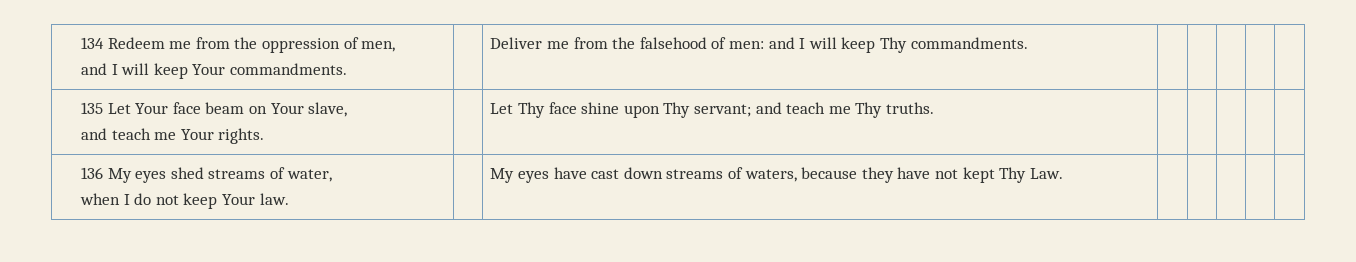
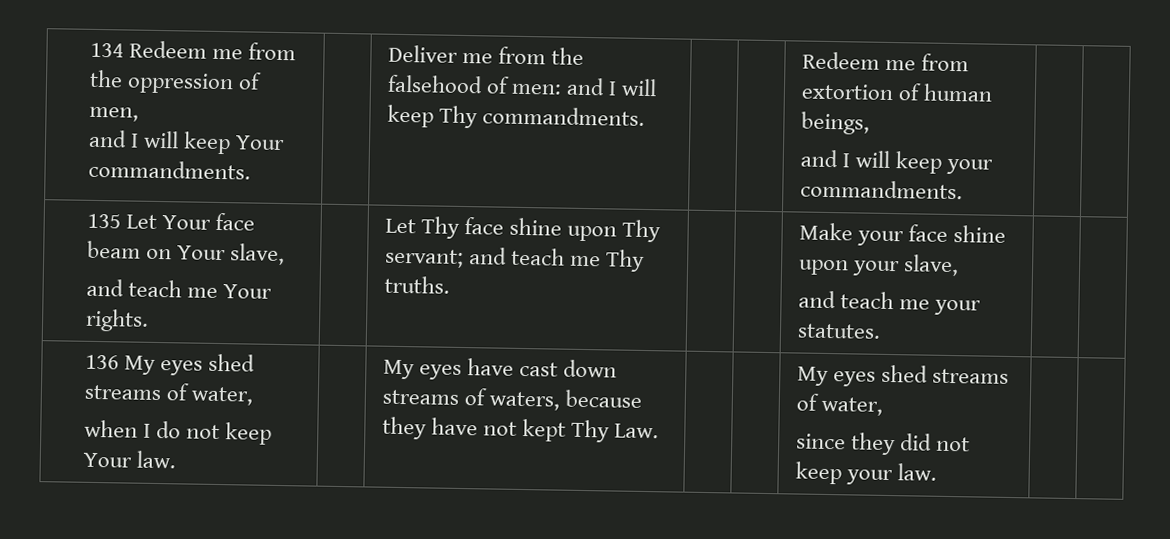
(1028, 43) none -> [801,51,969,72] [800,83,993,102] [800,111,870,135] [799,149,994,175] [799,179,963,200] Redeem me from extortion of human beings, // and I will keep your commandments.
(934, 108) none -> [798,222,1007,247] [797,254,959,277] [797,290,982,316] [796,323,881,339] Make your face shine upon your slave, // and teach me your statutes.
(1063, 173) none -> [796,364,1010,387] [795,393,883,416] [795,432,971,456] [794,461,937,486] My eyes shed streams of water, // since they did not keep your law.

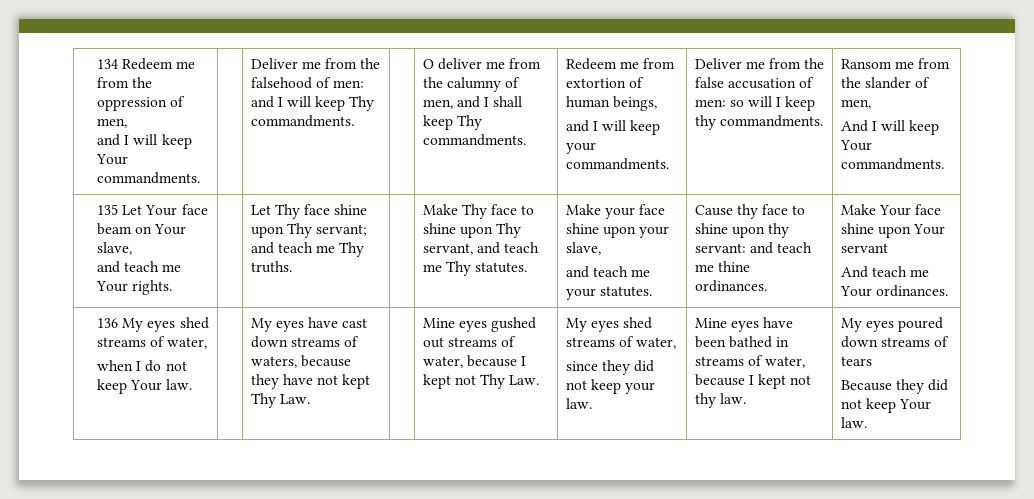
(645, 116) none -> [422,58,542,70] [422,77,521,92] [422,96,523,109] [422,115,482,130] [422,134,526,146] O deliver me from the calumny of men, and I shall keep Thy commandments.
(963, 189) | -> [694,58,825,69] [694,77,815,89] [694,96,816,111] [694,115,823,130] [840,58,951,69] [840,77,931,89] [840,99,871,109] [840,120,940,135] [839,140,872,151] [840,158,944,170] Deliver me from the false accusation of men: so will I keep thy commandments. | Ransom me from the slander of men, // And I will keep Your commandments.
(450, 284) none -> [422,204,535,219] [422,223,522,238] [422,242,540,255] [422,261,528,276] Make Thy face to shine upon Thy servant, and teach me Thy statutes.
(881, 331) | -> [694,204,806,219] [694,223,790,238] [694,242,813,254] [694,261,750,272] [694,280,767,292] [840,204,942,216] [840,223,946,238] [840,243,888,253] [840,266,930,278] [839,285,948,297] Cause thy face to shine upon thy servant: and teach me thine ordinances. | Make Your face shine upon Your servant // And teach me Your ordinances.
(660, 431) none -> [422,317,537,332] [422,336,517,348] [422,355,527,368] [422,374,540,389] Mine eyes gushed out streams of water, because I kept not Thy Law.
(937, 472) | -> [694,317,794,332] [694,336,790,348] [694,355,806,368] [694,374,812,389] [694,393,746,408] [840,317,944,332] [840,336,950,348] [840,356,872,366] [840,379,949,394] [840,398,932,413] [840,417,867,428] Mine eyes have been bathed in streams of water, because I kept not thy law. | My eyes poured down streams of tears // Because they did not keep Your law.

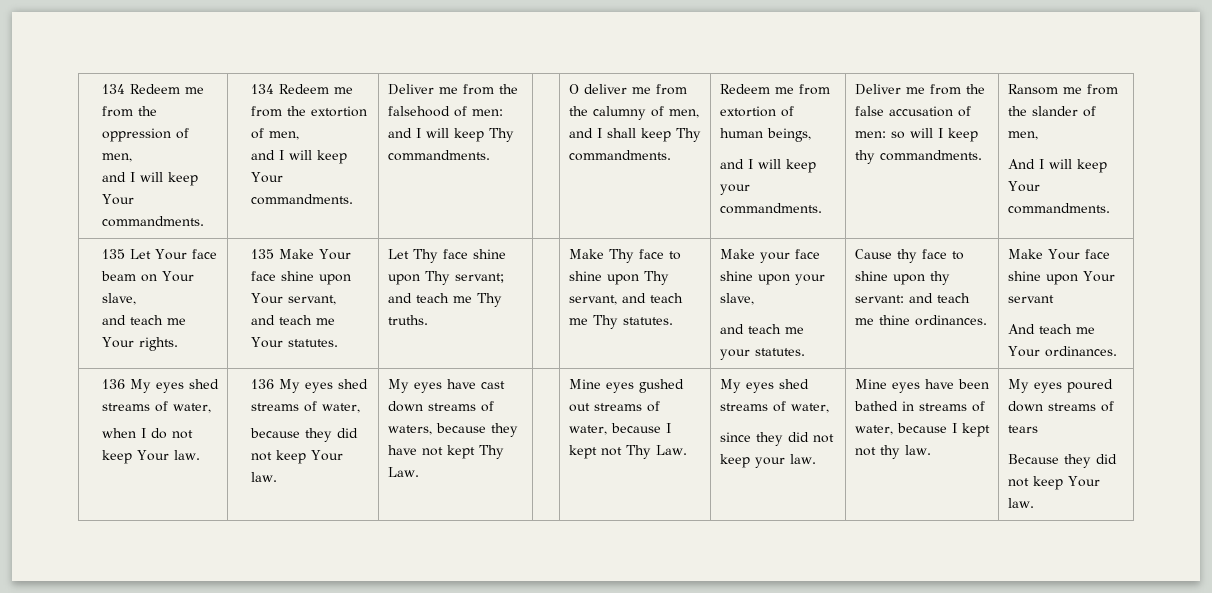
(200, 178) none -> [250,84,353,94] [250,106,367,117] [250,128,299,140] [250,150,347,164] [250,172,283,183] [250,194,353,205] 134 Redeem me from the extortion of men, // and I will keep Your commandments.
(173, 287) none -> [250,249,351,260] [250,271,351,285] [250,293,336,305] [250,315,335,325] [250,337,338,348] 135 Make Your face shine upon Your servant, // and teach me Your statutes.
(193, 384) none -> [250,379,368,393] [250,401,360,413] [249,428,358,442] [250,450,343,464] [250,472,277,482] 136 My eyes shed streams of water, // because they did not keep Your law.

